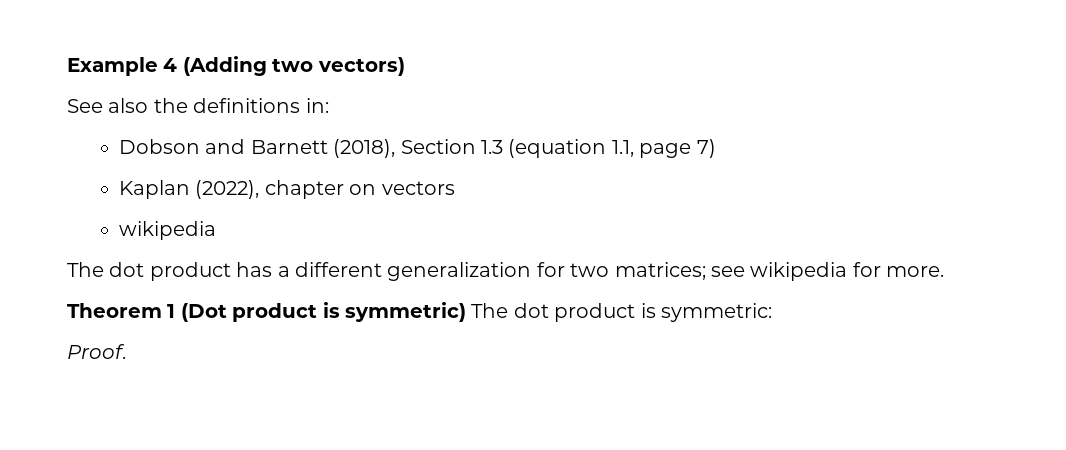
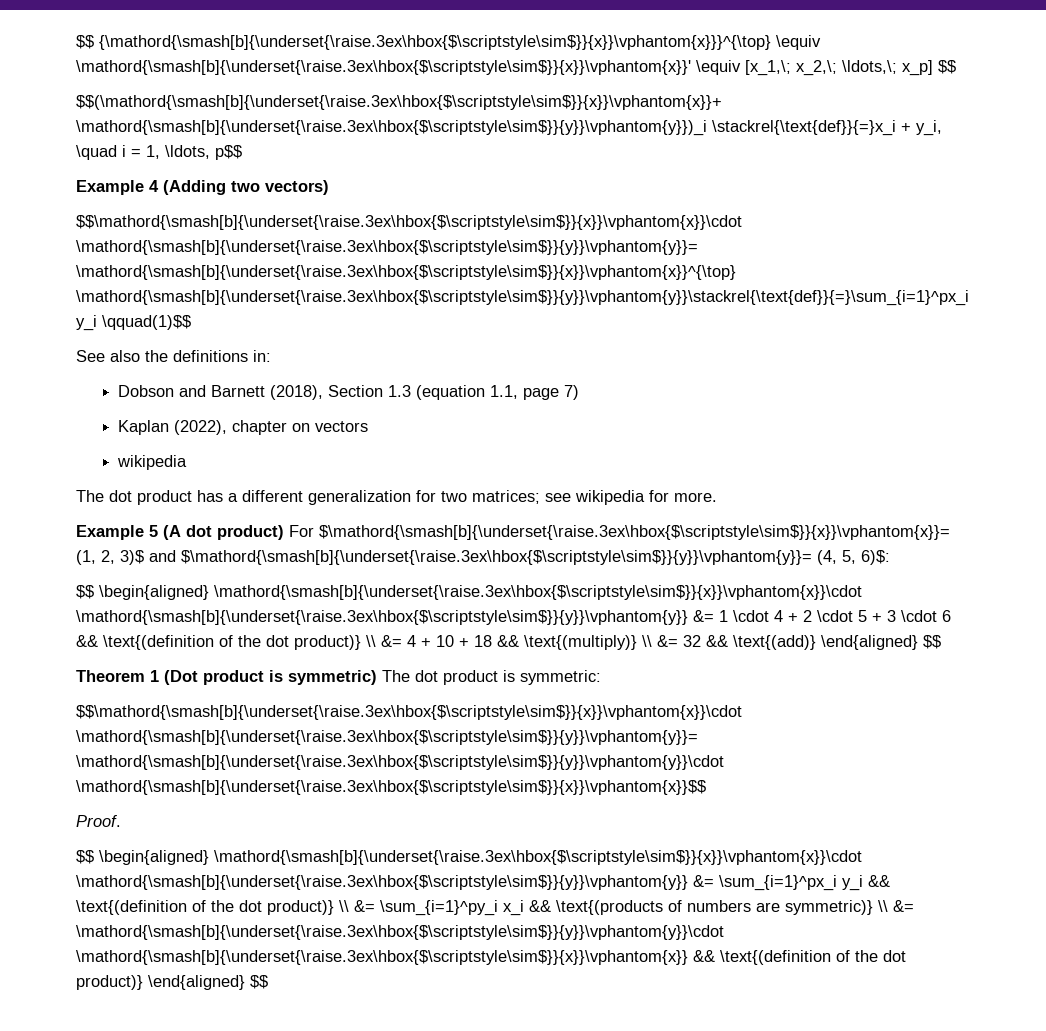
(67, 66) none -> [76,35,821,50] [76,60,956,76] [76,95,722,110] [76,120,942,136] [76,145,242,160] $$ {\mathord{\smash[b]{\underset{\raise.3ex\hbox{$\scriptstyle\sim$}}{x}}\vphantom{x}}}^{\top} \equiv \mathord{\smash[b]{\underset{\raise.3ex\hbox{$\scriptstyle\sim$}}{x}}\vphantom{x}}' \equiv [x_1,\; x_2,\; \ldots,\; x_p] $$ // $$(\mathord{\smash[b]{\underset{\raise.3ex\hbox{$\scriptstyle\sim$}}{x}}\vphantom{x}}+ \mathord{\smash[b]{\underset{\raise.3ex\hbox{$\scriptstyle\sim$}}{y}}\vphantom{y}})_i \stackrel{\text{def}}{=}x_i + y_i, \quad i = 1, \ldots, p$$ //
(405, 66) none -> [76,215,742,230] [76,240,698,255] [76,265,736,280] [76,290,969,306] [76,315,191,331] // $$\mathord{\smash[b]{\underset{\raise.3ex\hbox{$\scriptstyle\sim$}}{x}}\vphantom{x}}\cdot \mathord{\smash[b]{\underset{\raise.3ex\hbox{$\scriptstyle\sim$}}{y}}\vphantom{y}}= \mathord{\smash[b]{\underset{\raise.3ex\hbox{$\scriptstyle\sim$}}{x}}\vphantom{x}}^{\top} \mathord{\smash[b]{\underset{\raise.3ex\hbox{$\scriptstyle\sim$}}{y}}\vphantom{y}}\stackrel{\text{def}}{=}\sum_{i=1}^px_i y_i \qquad(1)$$
(945, 271) none -> [76,525,950,540] [76,550,890,565] [76,585,862,600] [76,610,951,625] [76,635,941,650] // Example 5 (A dot product) For $\mathord{\smash[b]{\underset{\raise.3ex\hbox{$\scriptstyle\sim$}}{x}}\vphantom{x}}= (1, 2, 3)$ and $\mathord{\smash[b]{\underset{\raise.3ex\hbox{$\scriptstyle\sim$}}{y}}\vphantom{y}}= (4, 5, 6)$: // $$ \begin{aligned} \mathord{\smash[b]{\underset{\raise.3ex\hbox{$\scriptstyle\sim$}}{x}}\vphantom{x}}\cdot \mathord{\smash[b]{\underset{\raise.3ex\hbox{$\scriptstyle\sim$}}{y}}\vphantom{y}} &= 1 \cdot 4 + 2 \cdot 5 + 3 \cdot 6 && \text{(definition of the dot product)} \\ &= 4 + 10 + 18 && \text{(multiply)} \\ &= 32 && \text{(add)} \end{aligned} $$
[67,344,126,359] Proof. -> [76,705,742,720] [76,730,698,745] [76,755,724,770] [76,780,706,795] [76,815,121,827] [76,850,862,865] [76,875,890,891] [76,900,914,916] [76,925,724,940] [76,950,906,965] [76,975,268,990] $$\mathord{\smash[b]{\underset{\raise.3ex\hbox{$\scriptstyle\sim$}}{x}}\vphantom{x}}\cdot \mathord{\smash[b]{\underset{\raise.3ex\hbox{$\scriptstyle\sim$}}{y}}\vphantom{y}}= \mathord{\smash[b]{\underset{\raise.3ex\hbox{$\scriptstyle\sim$}}{y}}\vphantom{y}}\cdot \mathord{\smash[b]{\underset{\raise.3ex\hbox{$\scriptstyle\sim$}}{x}}\vphantom{x}}$$ // Proof. // $$ \begin{aligned} \mathord{\smash[b]{\underset{\raise.3ex\hbox{$\scriptstyle\sim$}}{x}}\vphantom{x}}\cdot \mathord{\smash[b]{\underset{\raise.3ex\hbox{$\scriptstyle\sim$}}{y}}\vphantom{y}} &= \sum_{i=1}^px_i y_i && \text{(definition of the dot product)} \\ &= \sum_{i=1}^py_i x_i && \text{(products of numbers are symmetric)} \\ &= \mathord{\smash[b]{\underset{\raise.3ex\hbox{$\scriptstyle\sim$}}{y}}\vphantom{y}}\cdot \mathord{\smash[b]{\underset{\raise.3ex\hbox{$\scriptstyle\sim$}}{x}}\vphantom{x}} && \text{(definition of the dot product)} \end{aligned} $$

